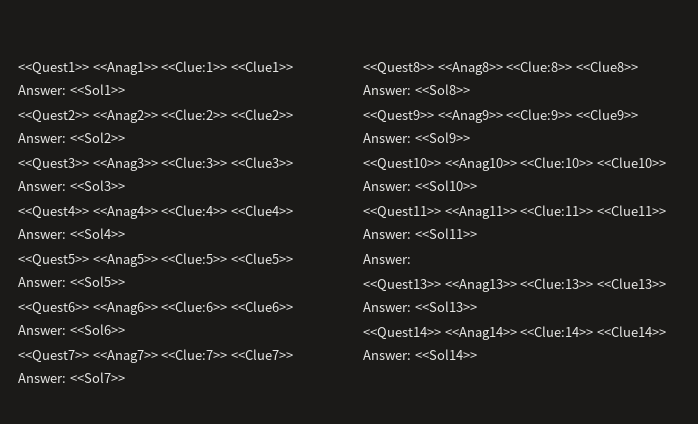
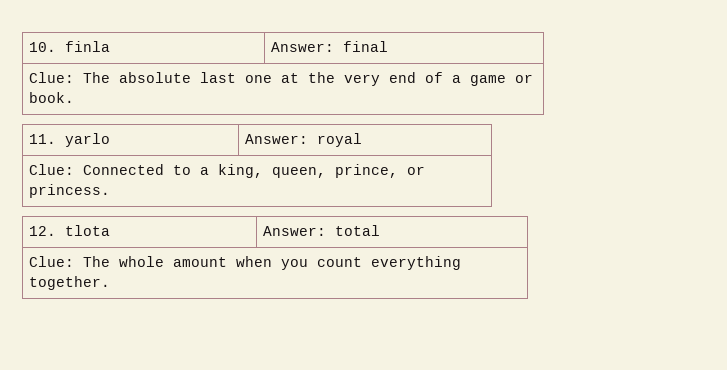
[18,61,293,75] [18,84,125,95] [18,109,293,123] [18,132,125,143] [18,157,293,171] [18,180,125,191] [18,205,293,219] [18,228,125,239] [18,253,293,267] [18,276,125,287] [18,301,293,315] [18,324,125,335] [18,349,293,363] [18,372,125,383] [363,61,638,75] [363,84,470,95] [363,109,638,123] [363,132,470,143] [363,157,666,171] [363,180,477,191] [363,205,666,219] [363,228,477,239] [363,254,411,264] [363,278,666,292] [363,301,477,312] [363,326,666,340] [363,349,477,360] <<Quest1>> <<Anag1>> <<Clue:1>> <<Clue1>> // Answer: <<Sol1>> // <<Quest2>> <<Anag2>> <<Clue:2>> <<Clue2>> // Answer: <<Sol2>> // <<Quest3>> <<Anag3>> <<Clue:3>> <<Clue3>> // Answer: <<Sol3>> // <<Quest4>> <<Anag4>> <<Clue:4>> <<Clue4>> // Answer: <<Sol4>> // <<Quest5>> <<Anag5>> <<Clue:5>> <<Clue5>> // Answer: <<Sol5>> // <<Quest6>> <<Anag6>> <<Clue:6>> <<Clue6>> // Answer: <<Sol6>> // <<Quest7>> <<Anag7>> <<Clue:7>> <<Clue7>> // Answer: <<Sol7>> // <<Quest8>> <<Anag8>> <<Clue:8>> <<Clue8>> // Answer: <<Sol8>> // <<Quest9>> <<Anag9>> <<Clue:9>> <<Clue9>> // Answer: <<Sol9>> // <<Quest10>> <<Anag10>> <<Clue:10>> <<Clue10>> // Answer: <<Sol10>> // <<Quest11>> <<Anag11>> <<Clue:11>> <<Clue11>> // Answer: <<Sol11>> // Answer: // <<Quest13>> <<Anag13>> <<Clue:13>> <<Clue13>> // Answer: <<Sol13>> // <<Quest14>> <<Anag14>> <<Clue:14>> <<Clue14>> // Answer: <<Sol14>> -> [28,41,110,52] [270,41,388,52] [28,72,533,86] [28,92,74,103] [28,133,110,147] [244,133,362,147] [28,164,425,178] [28,184,110,198] [28,225,110,236] [262,225,380,236] [28,256,461,270] [28,276,110,290] 10. finla | Answer: final // Clue: The absolute last one at the very end of a game or book. // 11. yarlo | Answer: royal // Clue: Connected to a king, queen, prince, or princess. // 12. tlota | Answer: total // Clue: The whole amount when you count everything together.

